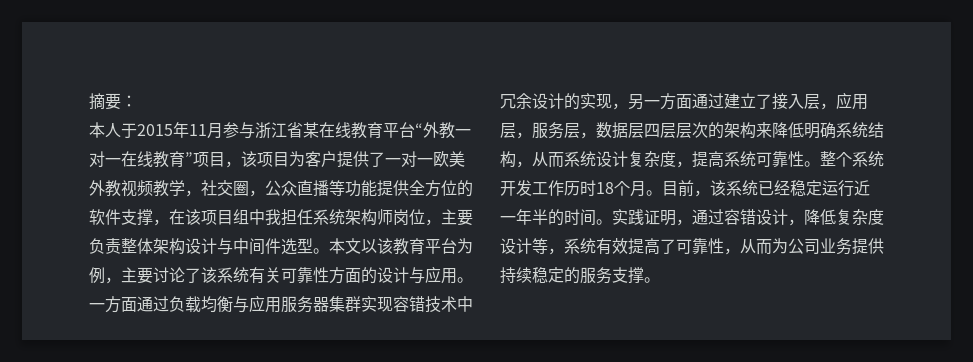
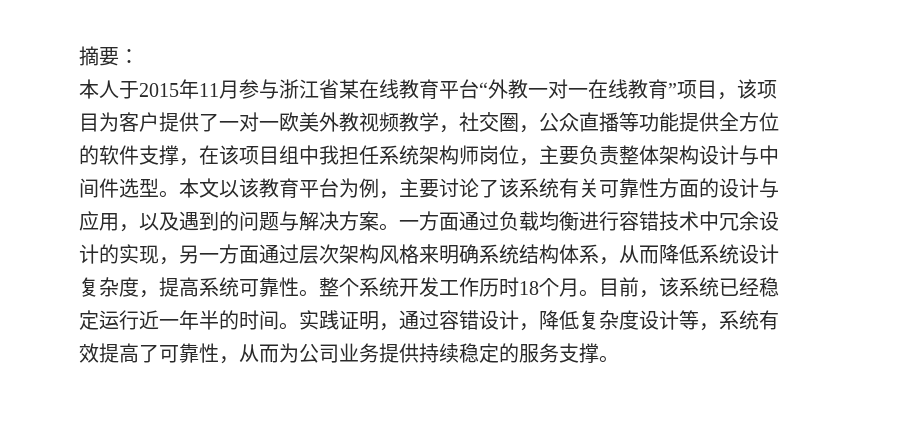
(457, 276) none -> [119,211,379,232] ，以及遇到的问题与解决方案
[233,295,393,313] 与应用服务器集群实现 -> [579,211,619,231] 进行
[724,92,868,110] [500,122,884,139] [500,151,564,168] 建立了接入层，应用层，服务层，数据层四层层次的架构来降低明确系统结构，从而 -> [299,244,699,265] 层次架构风格来明确系统结构体系，从而降低

